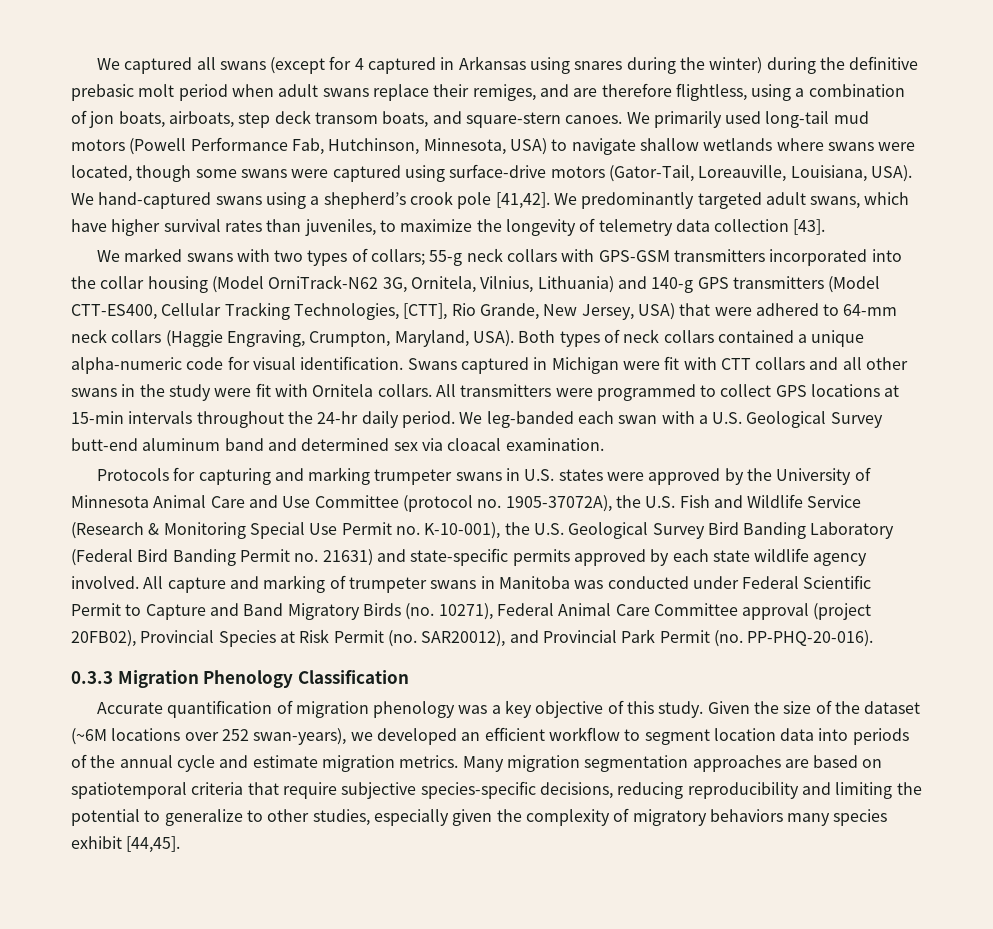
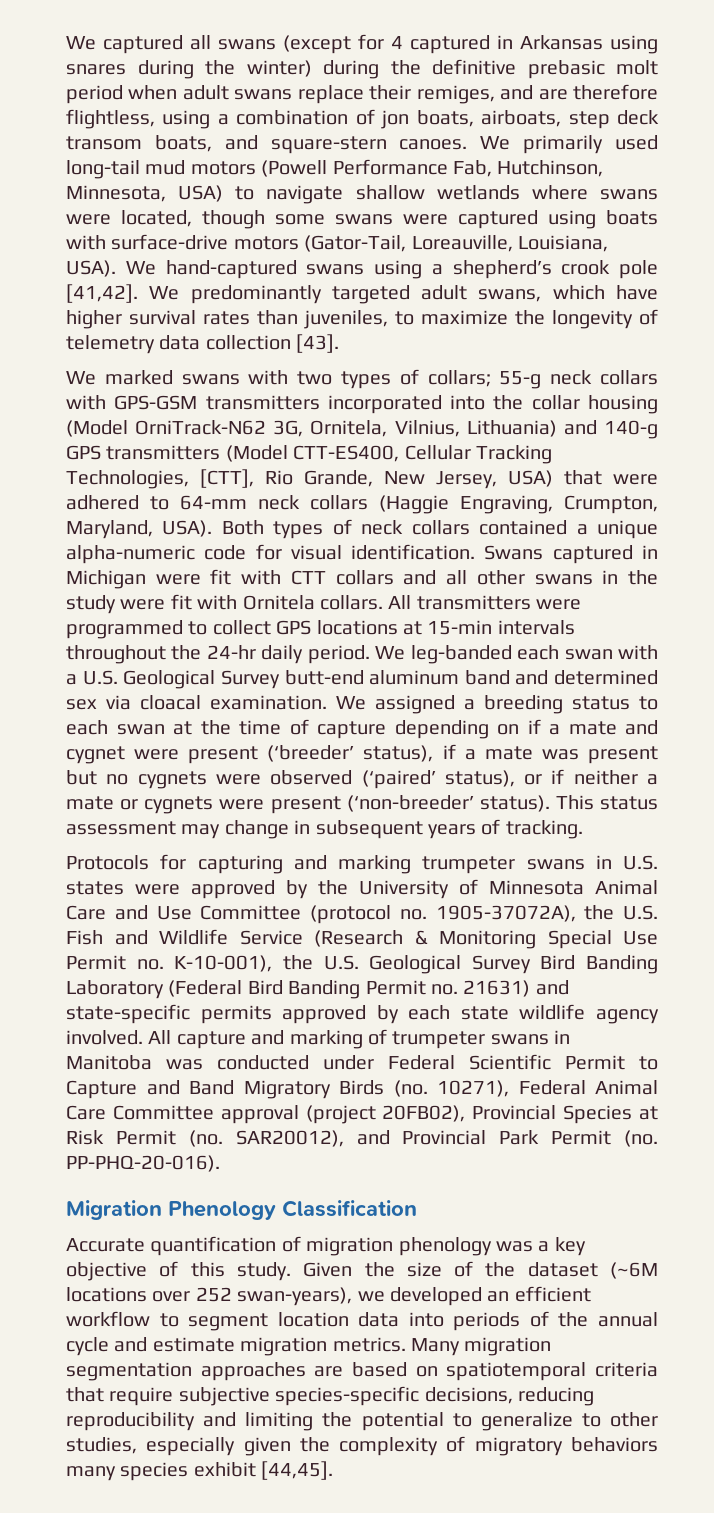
(445, 173) none -> [606,210,658,225] [66,235,106,250] boats with
(604, 444) none -> [336,695,658,714] [66,719,658,739] [66,744,658,764] [66,769,658,789] [66,795,658,814] [66,819,583,839] We assigned a breeding status to each swan at the time of capture depending on if a mate and cygnet were present (‘breeder’ status), if a mate was present but no cygnets were observed (‘paired’ status), or if neither a mate or cygnets were present (‘non-breeder’ status). This status assessment may change in subsequent years of tracking.
[71,671,113,684] 0.3.3 -> (220, 1163) none

